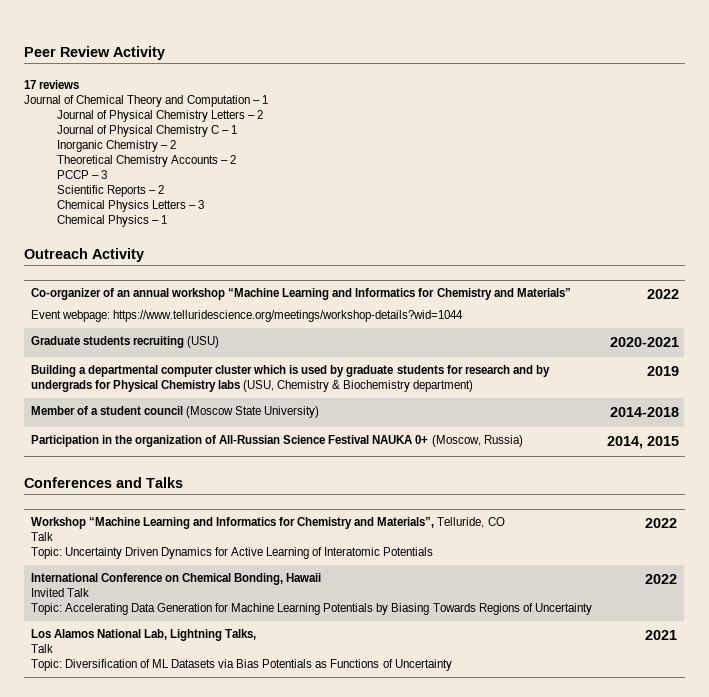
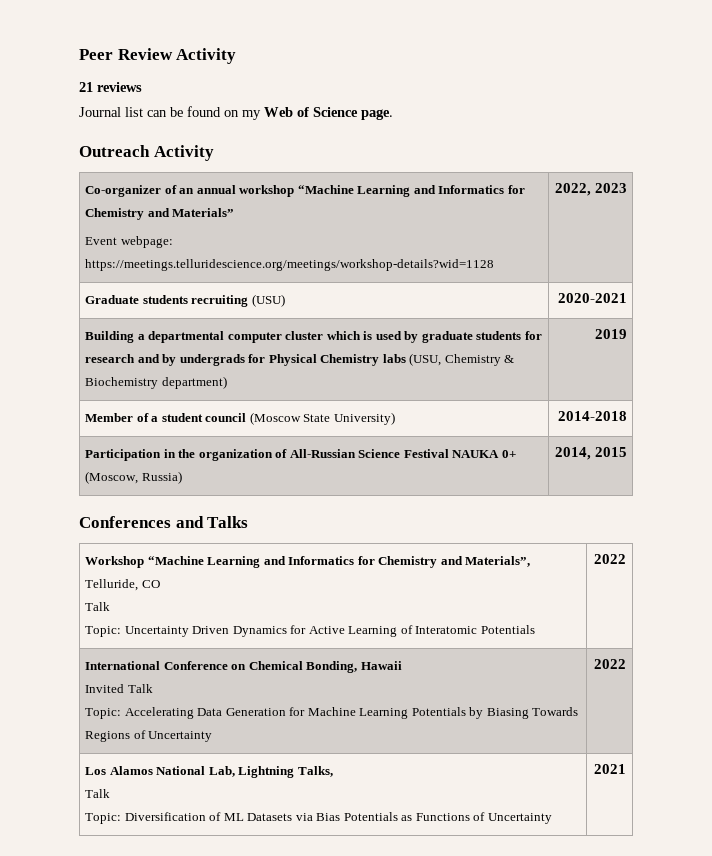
[24,80,36,89] 17 -> [79,82,93,92] 21
[64,95,268,107] [56,110,264,122] [56,125,238,137] [56,140,177,152] [56,155,237,167] [56,170,108,179] [56,185,165,197] [56,200,205,212] [56,215,168,227] of Chemical Theory and Computation – 1 // Journal of Physical Chemistry Letters – 2 // Journal of Physical Chemistry C – 1 // Inorganic Chemistry – 2 // Theoretical Chemistry Accounts – 2 // PCCP – 3 // Scientific Reports – 2 // Chemical Physics Letters – 3 // Chemical Physics – 1 -> [125,106,393,120] list can be found on my Web of Science page.
[112,310,463,322] [646,289,679,299] https://www.telluridescience.org/meetings/workshop-details?wid=1044 | 2022 -> [85,259,495,271] [554,183,627,196] https://meetings.telluridescience.org/meetings/workshop-details?wid=1128 | 2022, 2023

